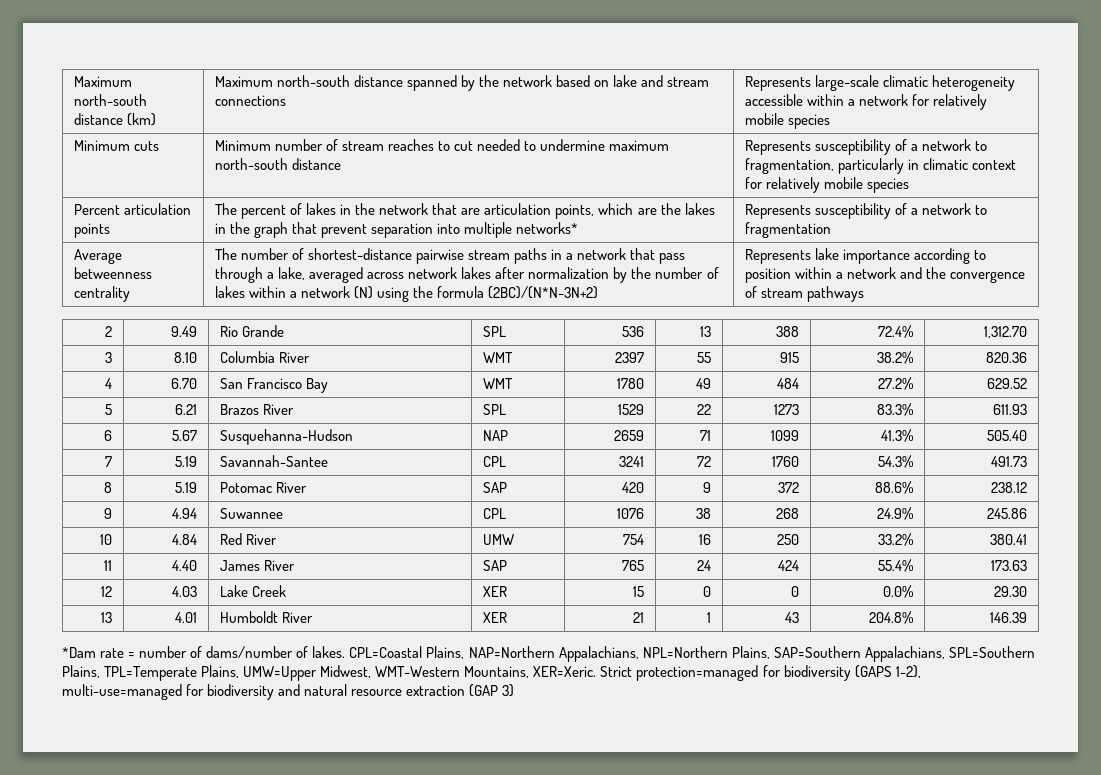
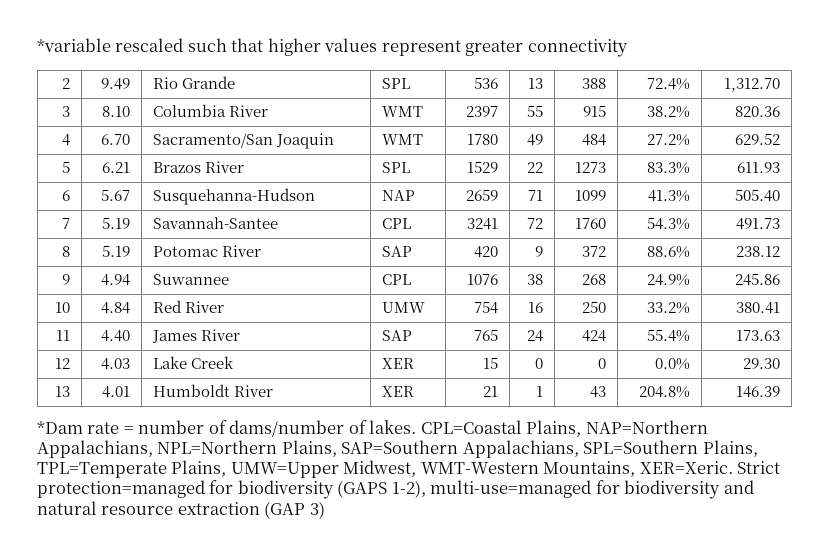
[73,76,132,87] [73,94,147,106] [73,113,156,126] [214,75,710,91] [214,95,286,106] [744,75,1016,91] [744,94,988,110] [744,113,830,129] [73,140,159,151] [214,139,670,151] [214,158,341,170] [744,139,988,155] [744,158,1017,174] [744,177,910,193] [73,203,191,215] [73,223,110,238] [214,203,715,219] [214,222,579,238] [744,203,988,219] [744,222,831,238] [73,249,122,264] [73,267,152,279] [73,286,130,302] [214,248,686,264] [214,267,719,283] [214,286,599,302] [744,248,987,264] [744,267,1026,283] [744,286,865,302] Maximum north-south distance (km) | Maximum north-south distance spanned by the network based on lake and stream connections | Represents large-scale climatic heterogeneity accessible within a network for relatively mobile species // Minimum cuts | Minimum number of stream reaches to cut needed to undermine maximum north-south distance | Represents susceptibility of a network to fragmentation, particularly in climatic context for relatively mobile species // Percent articulation points | The percent of lakes in the network that are articulation points, which are the lakes in the graph that prevent separation into multiple networks* | Represents susceptibility of a network to fragmentation // Average betweenness centrality | The number of shortest-distance pairwise stream paths in a network that pass through a lake, averaged across network lakes after normalization by the number of lakes within a network (N) using the formula (2BC)/(N*N-3N+2) | Represents lake importance according to position within a network and the convergence of stream pathways -> [37,38,628,57] *variable rescaled such that higher values represent greater connectivity
[219,378,329,393] San Francisco Bay -> [153,133,335,149] Sacramento/San Joaquin

